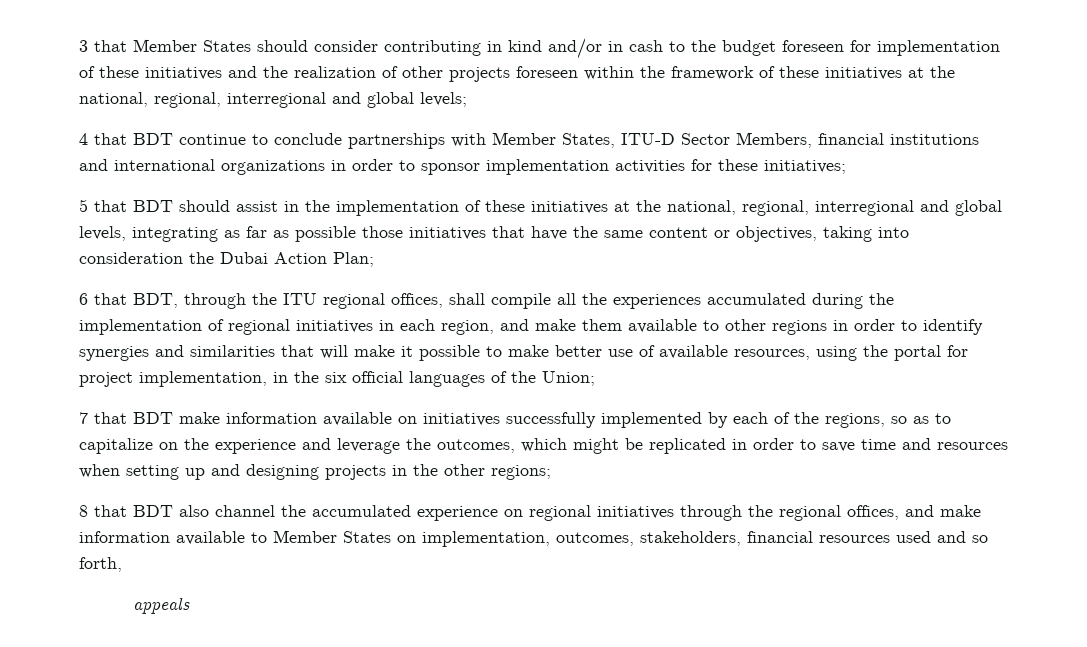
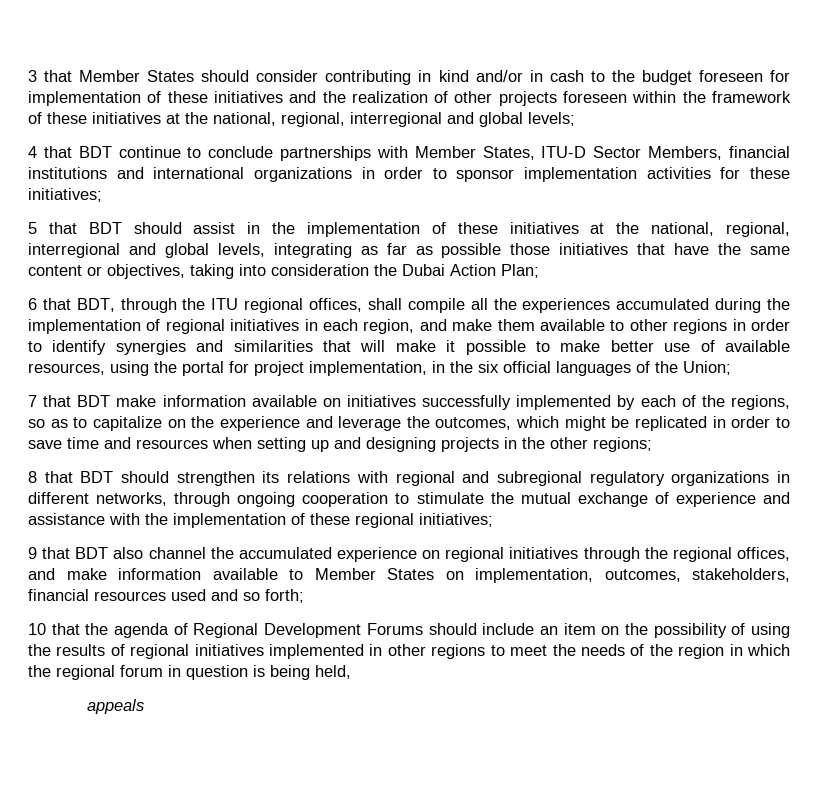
(173, 511) none -> [121,471,791,486] [28,492,790,507] [28,513,493,528] [28,547,109,559] should strengthen its relations with regional and subregional regulatory organizations in different networks, through ongoing cooperation to stimulate the mutual exchange of experience and assistance with the implementation of these regional initiatives; // 9 that BDT
[79,557,122,572] forth, -> [265,589,304,603] [28,623,790,638] [28,644,790,659] [28,665,351,680] forth; // 10 that the agenda of Regional Development Forums should include an item on the possibility of using the results of regional initiatives implemented in other regions to meet the needs of the region in which the regional forum in question is being held,

